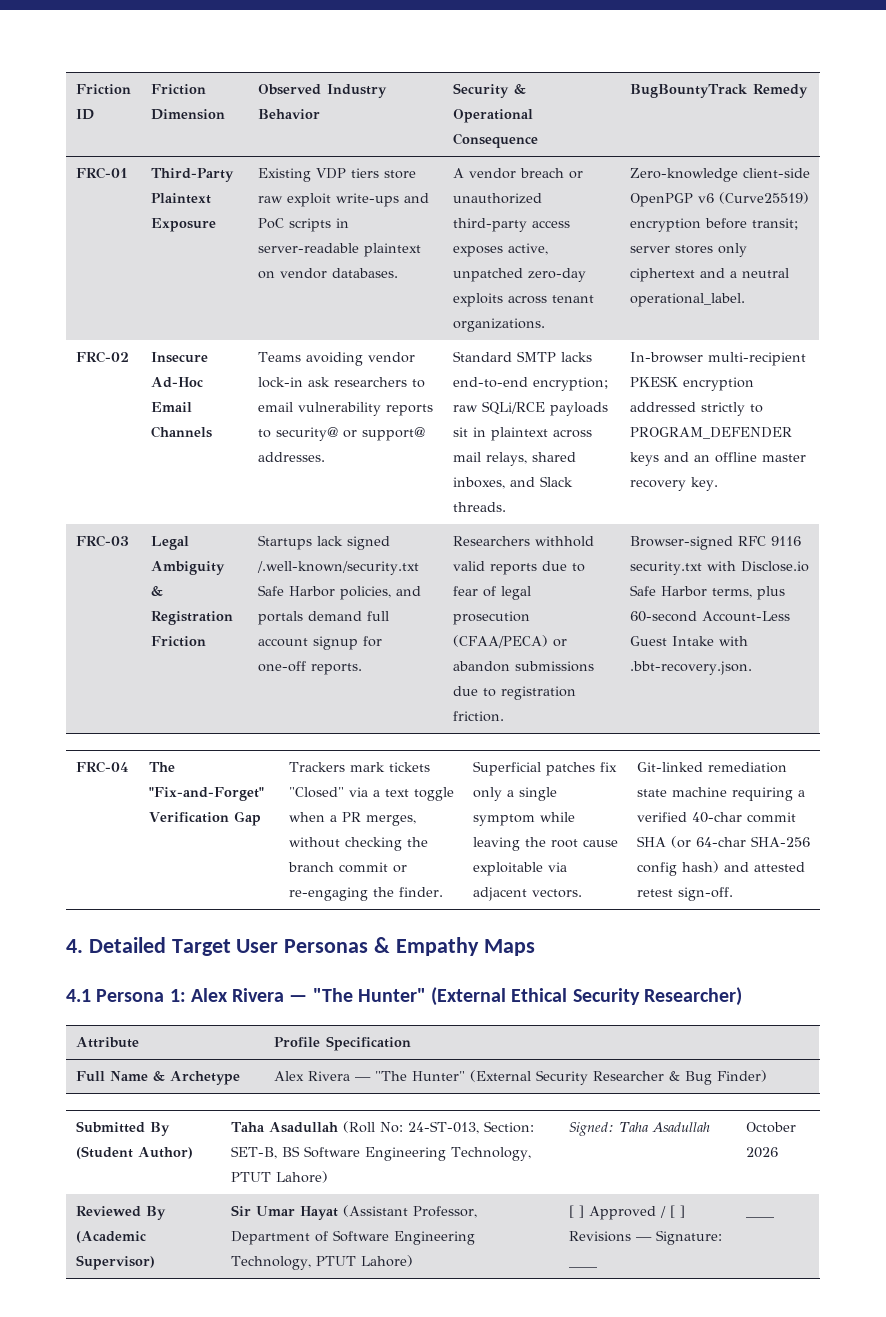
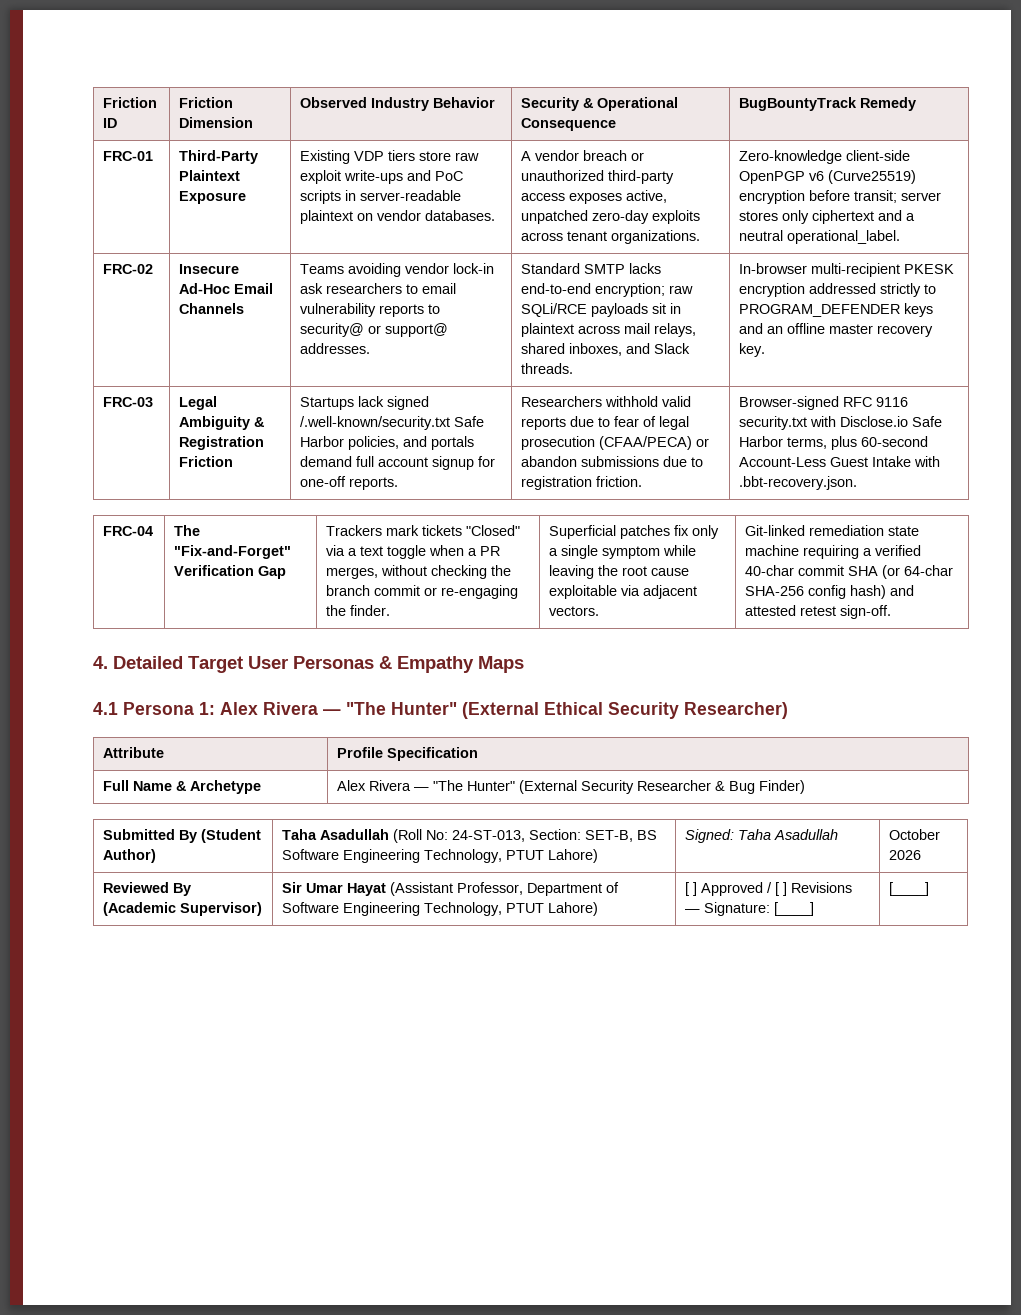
[568,1266,597,1268] [745,1216,774,1218] ____ | ____ -> [774,902,815,916] [889,882,930,896] [____] | [____]

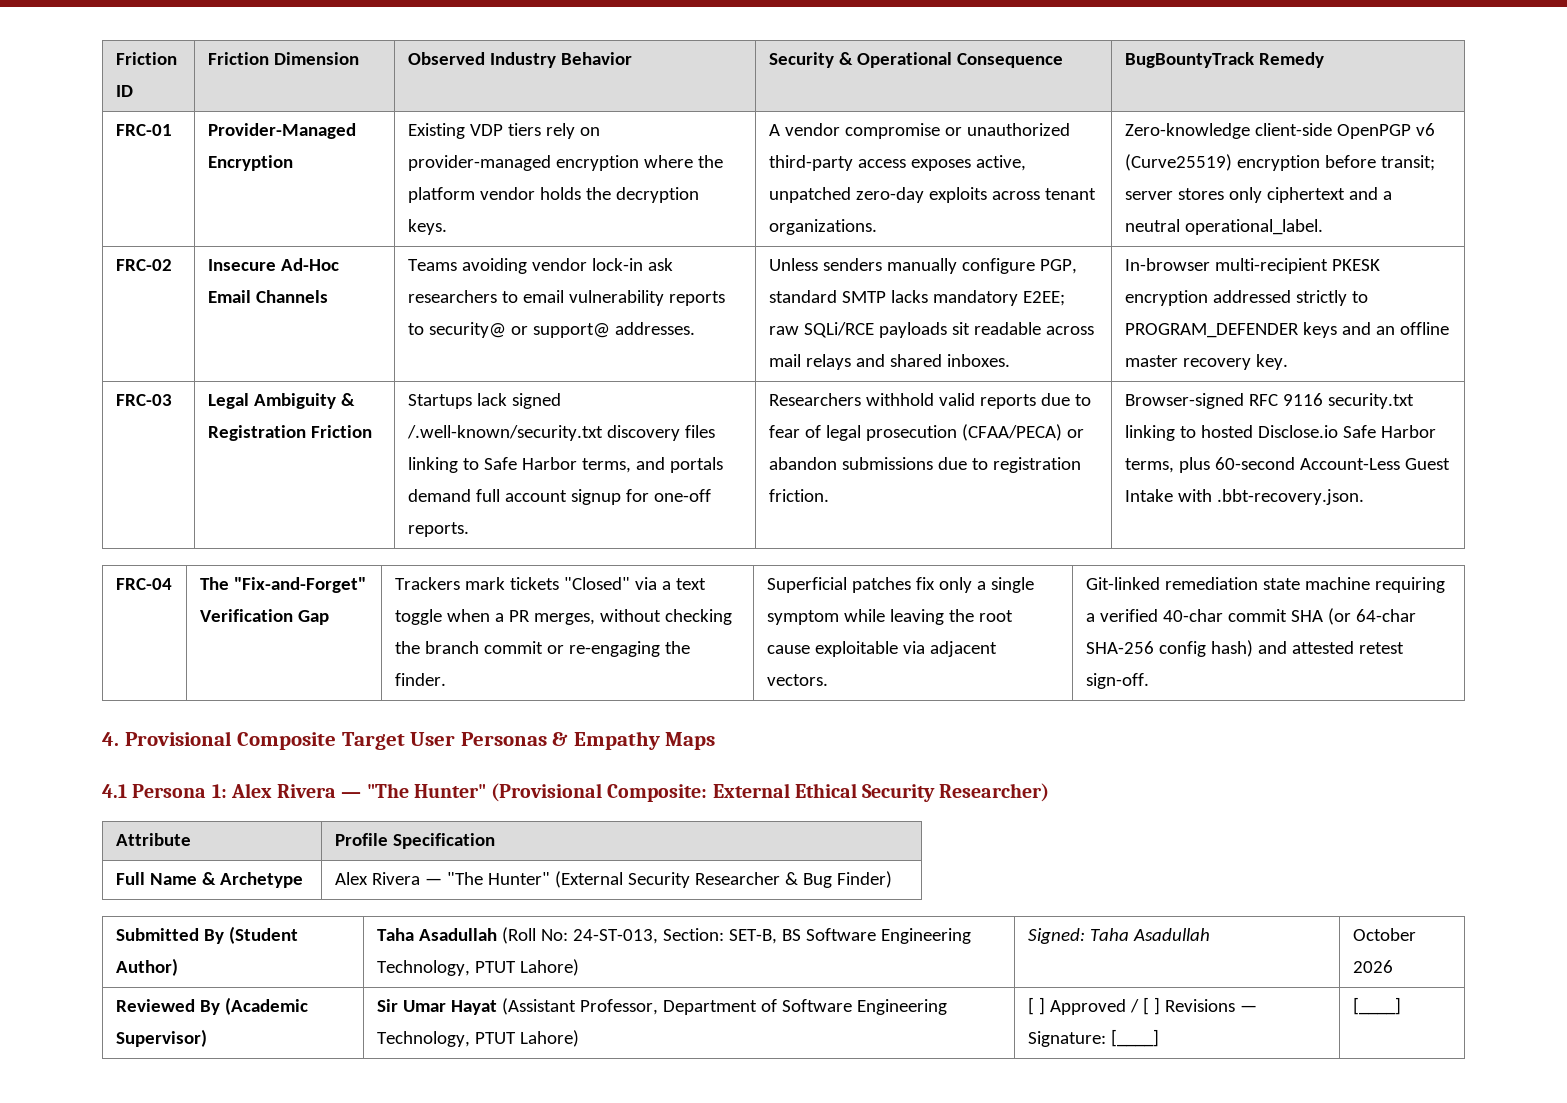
[179,150,259,164] [179,170,241,181] [179,191,247,204] Third-Party Plaintext Exposure -> [207,123,356,139] [207,155,293,171] Provider-Managed Encryption
[419,151,480,161] [300,170,464,184] [300,190,462,204] [300,210,496,224] store raw exploit write-ups and PoC scripts in server-readable plaintext on vendor databases. -> [545,123,600,139] [407,155,723,171] [407,187,699,203] [407,219,447,235] rely on provider-managed encryption where the platform vendor holds the decryption keys.
[583,150,628,161] breach -> [844,123,940,139] compromise
[521,263,662,274] [521,283,694,297] [521,303,682,317] [521,323,697,337] [521,343,691,356] [521,363,574,374] Standard SMTP lacks end-to-end encryption; raw SQLi/RCE payloads sit in plaintext across mail relays, shared inboxes, and Slack threads. -> [768,258,1077,274] [768,290,1065,306] [768,322,1094,338] [768,354,1010,370] Unless senders manually configure PGP, standard SMTP lacks mandatory E2EE; raw SQLi/RCE payloads sit readable across mail relays and shared inboxes.
[454,416,485,427] [300,436,400,450] Safe Harbor policies, -> [606,425,715,441] [407,457,631,473] discovery files linking to Safe Harbor terms,
[810,416,837,427] with -> [1124,425,1253,441] linking to hosted
[113,656,183,669] Detailed -> [124,731,337,750] Provisional Composite
[462,702,539,719] (External -> [491,783,790,802] (Provisional Composite: External

